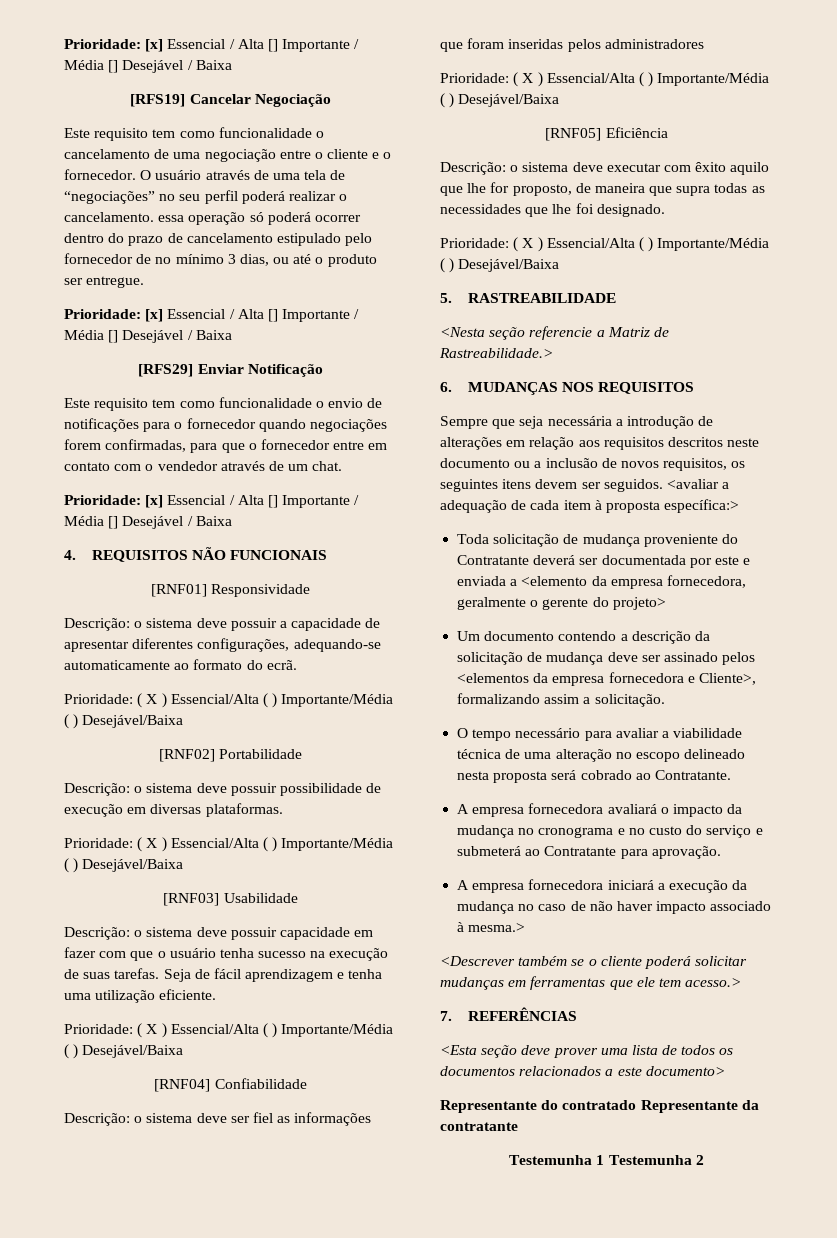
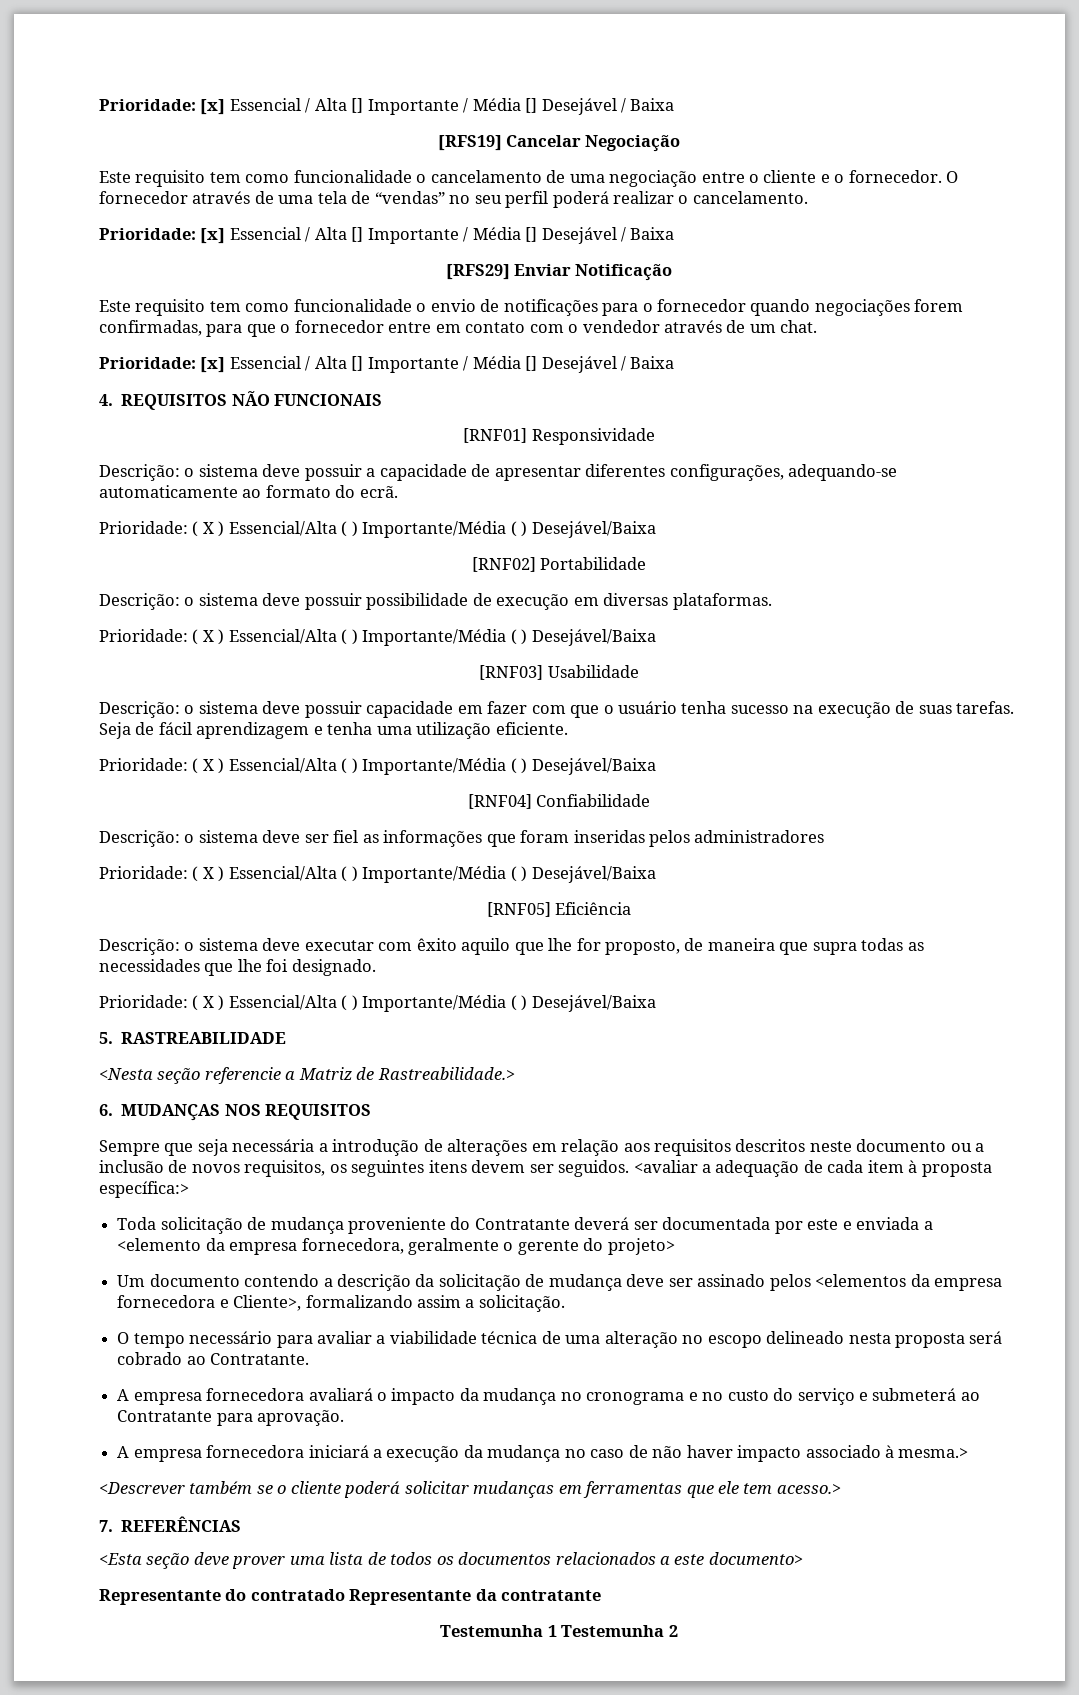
[155,170,202,180] usuário -> [99,191,188,204] fornecedor
[64,191,155,204] “negociações” -> [374,191,445,204] “vendas”
[158,212,361,225] [64,233,373,246] [64,253,377,267] [64,276,145,288] essa operação só poderá ocorrer dentro do prazo de cancelamento estipulado pelo fornecedor de no mínimo 3 dias, ou até o produto ser entregue. -> (808, 197) none

